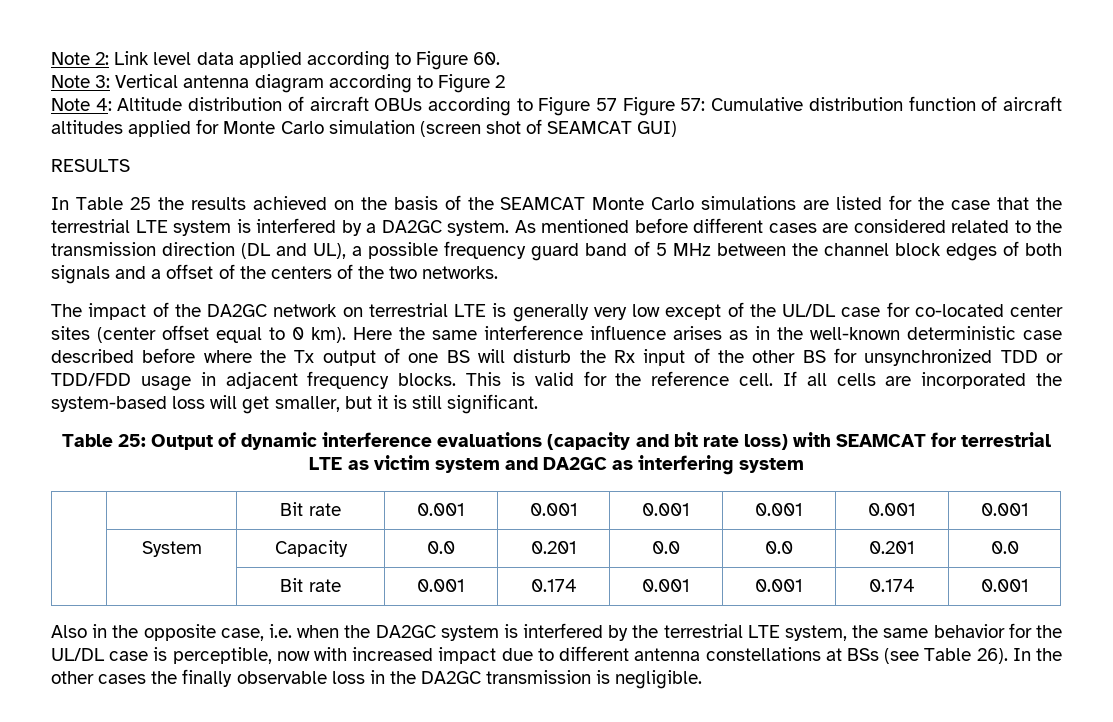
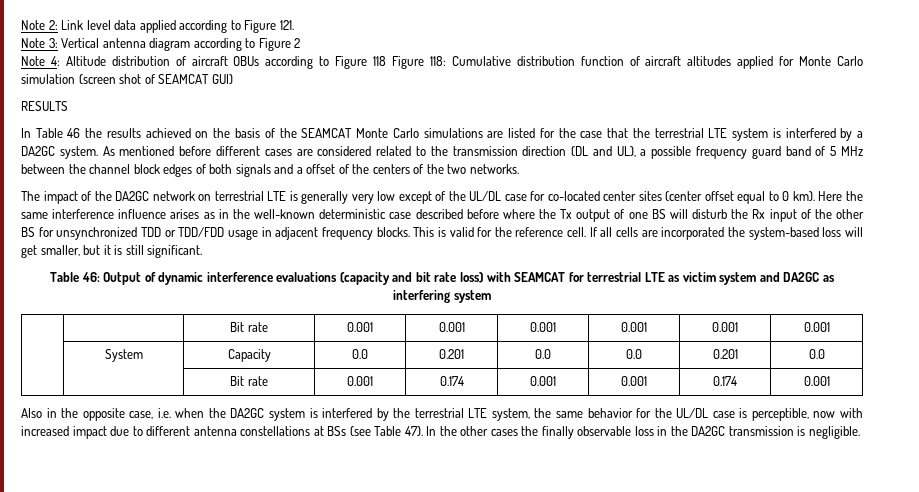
[473,52,501,65] 60. -> [279,20,294,30] 121.
[596,97,706,116] 57 Figure 57: -> [373,56,446,69] 118 Figure 118:
[129,197,151,210] 25 -> [67,128,81,138] 46
[117,434,146,447] 25: -> [81,272,100,282] 46:
[976,648,1008,664] 26). -> [404,426,423,436] 47).

